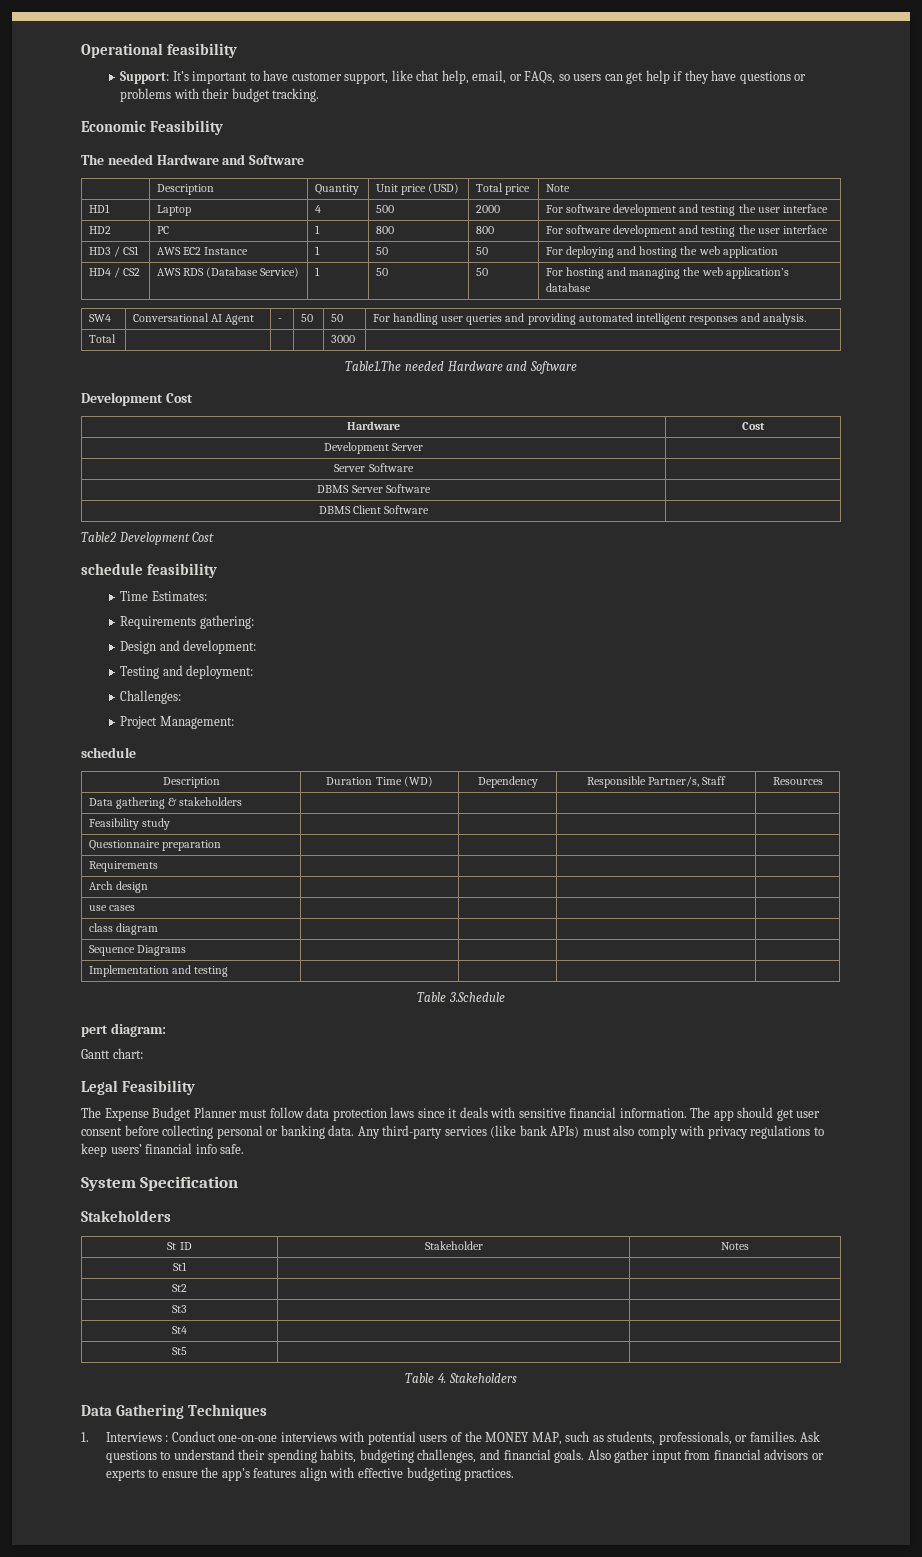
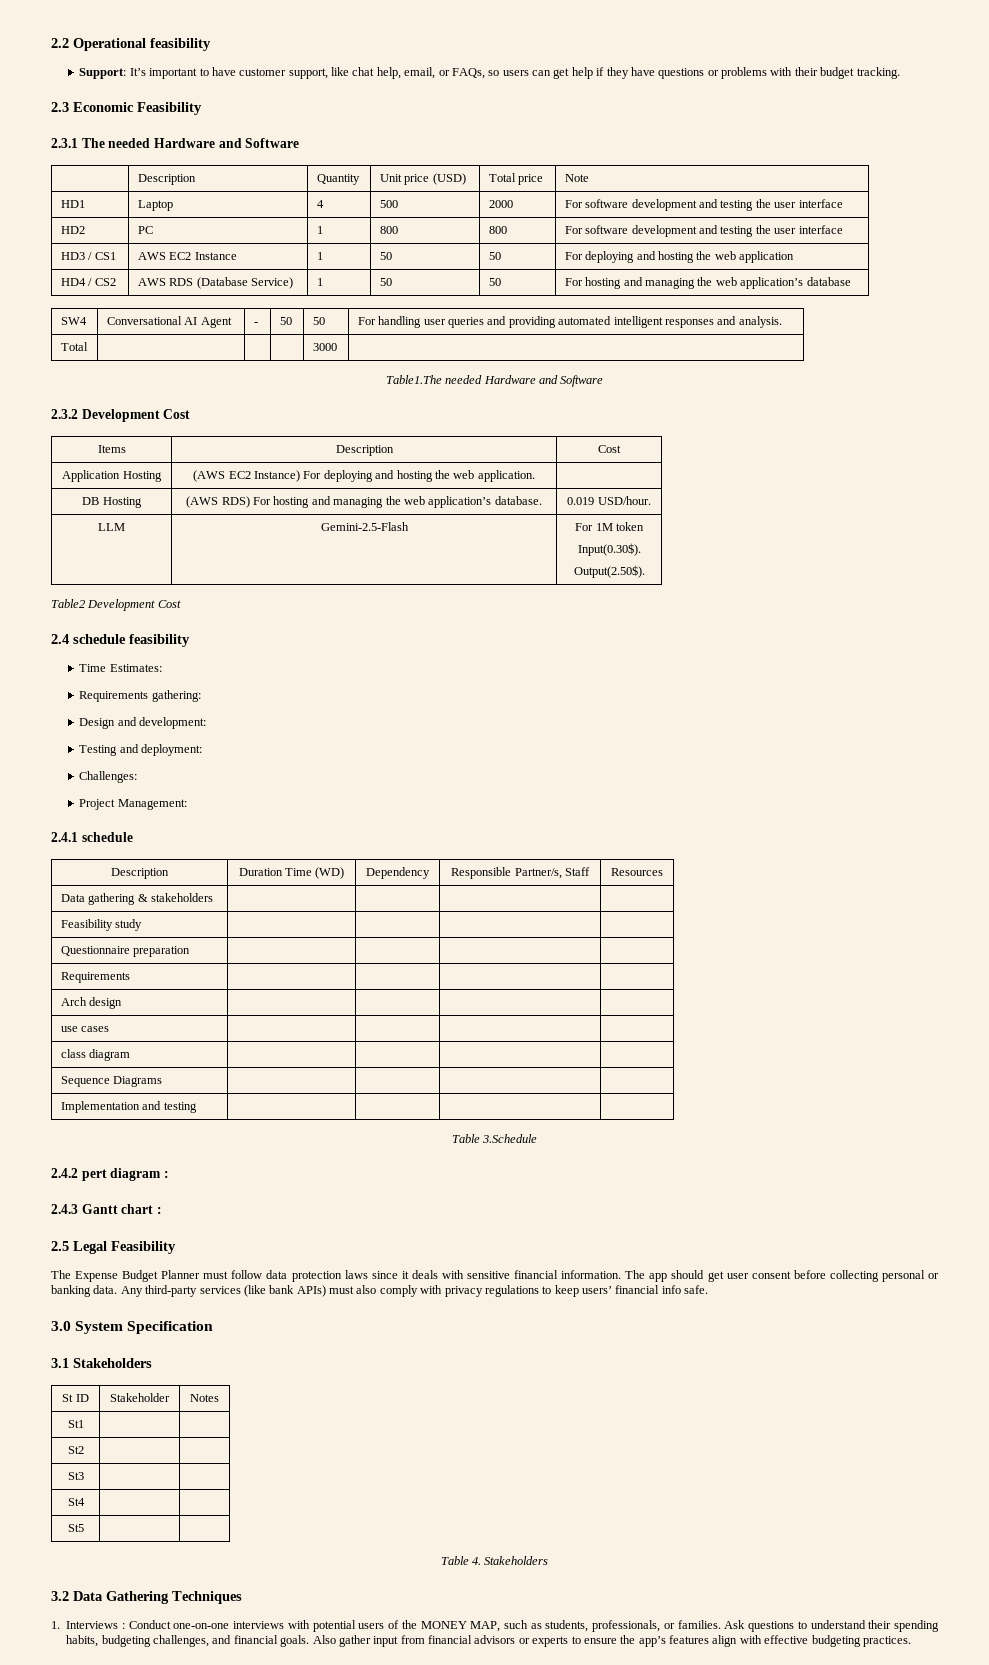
(81, 50) none -> [51,38,69,48] 2.2
(320, 95) none -> [51,102,69,112] 2.3
(224, 127) none -> [51,138,78,148] 2.3.1
[81,392,193,406] [347,421,400,430] [742,422,765,430] [323,442,424,454] [334,463,414,472] [317,484,431,493] [318,505,430,514] Development Cost // Hardware | Cost // Development Server | // Server Software | // DBMS Server Software | // DBMS Client Software | -> [51,409,191,422] [97,445,126,453] [335,445,394,456] [598,445,621,453] [62,470,162,482] [193,470,535,482] [82,497,142,508] [186,496,542,508] [567,496,651,505] [98,523,125,531] [320,522,409,531] [575,522,644,531] [577,543,641,556] [573,565,645,578] 2.3.2 Development Cost // Items | Description | Cost // Application Hosting | (AWS EC2 Instance) For deploying and hosting the web application. | // DB Hosting | (AWS RDS) For hosting and managing the web application’s database. | 0.019 USD/hour. // LLM | Gemini-2.5-Flash | For 1M token // Input(0.30$). // Output(2.50$).
(215, 537) none -> [51,634,69,644] 2.4
(234, 722) none -> [51,832,78,842] 2.4.1
[81,1023,166,1037] [81,1048,143,1059] pert diagram: // Gantt chart: // -> [51,1168,169,1181] [51,1204,162,1214] [51,1241,69,1251] 2.4.2 pert diagram : // 2.4.3 Gantt chart : // 2.5
(245, 1149) none -> [51,1321,71,1331] 3.0
(239, 1183) none -> [51,1358,69,1368] 3.1
(517, 1378) none -> [51,1591,69,1601] 3.2

